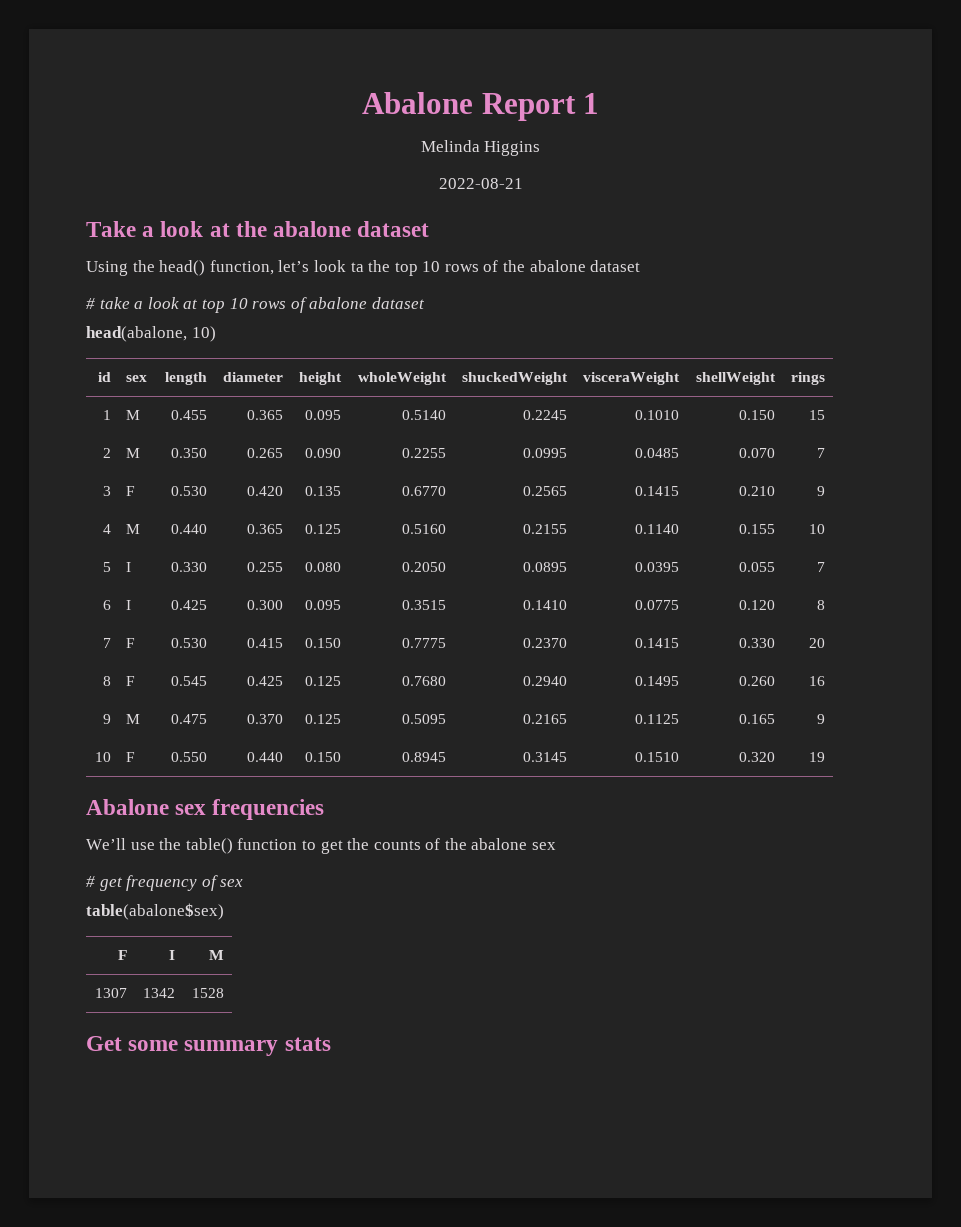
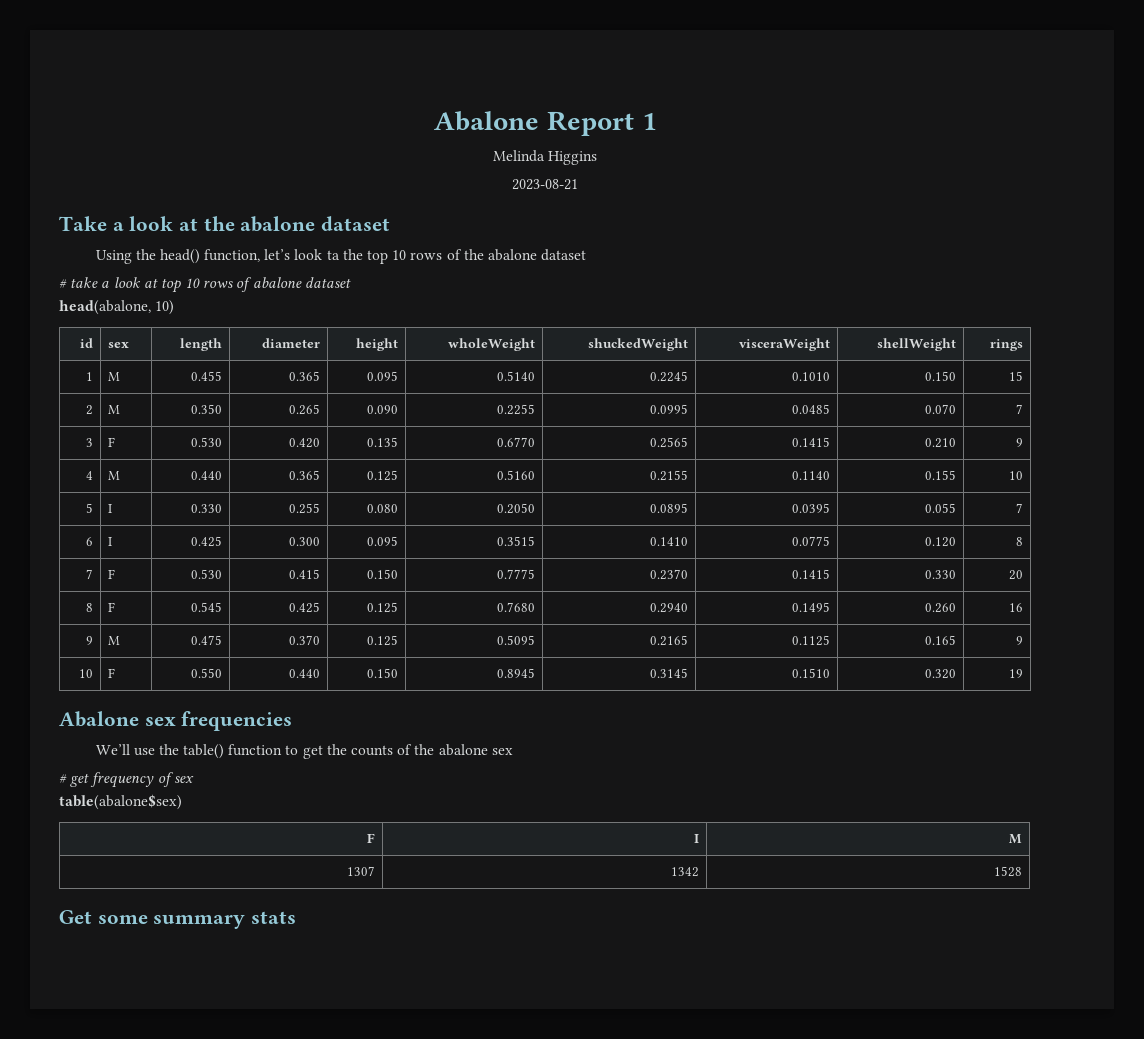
[438,178,523,189] 2022-08-21 -> [512,179,578,190] 2023-08-21

